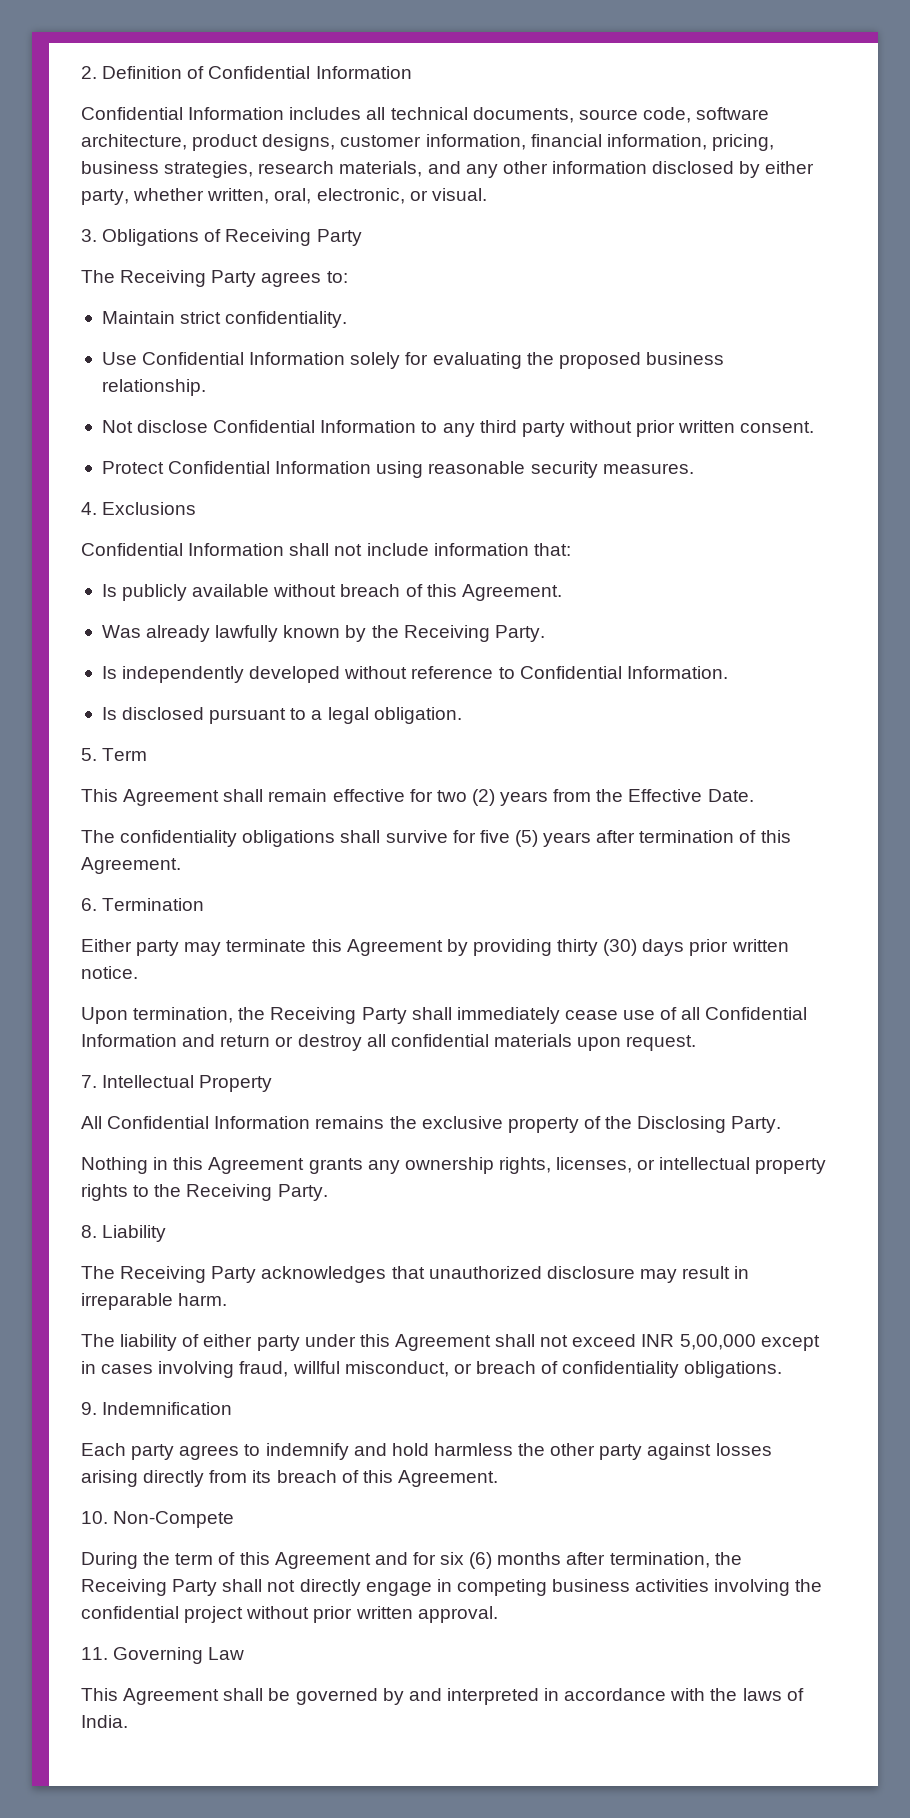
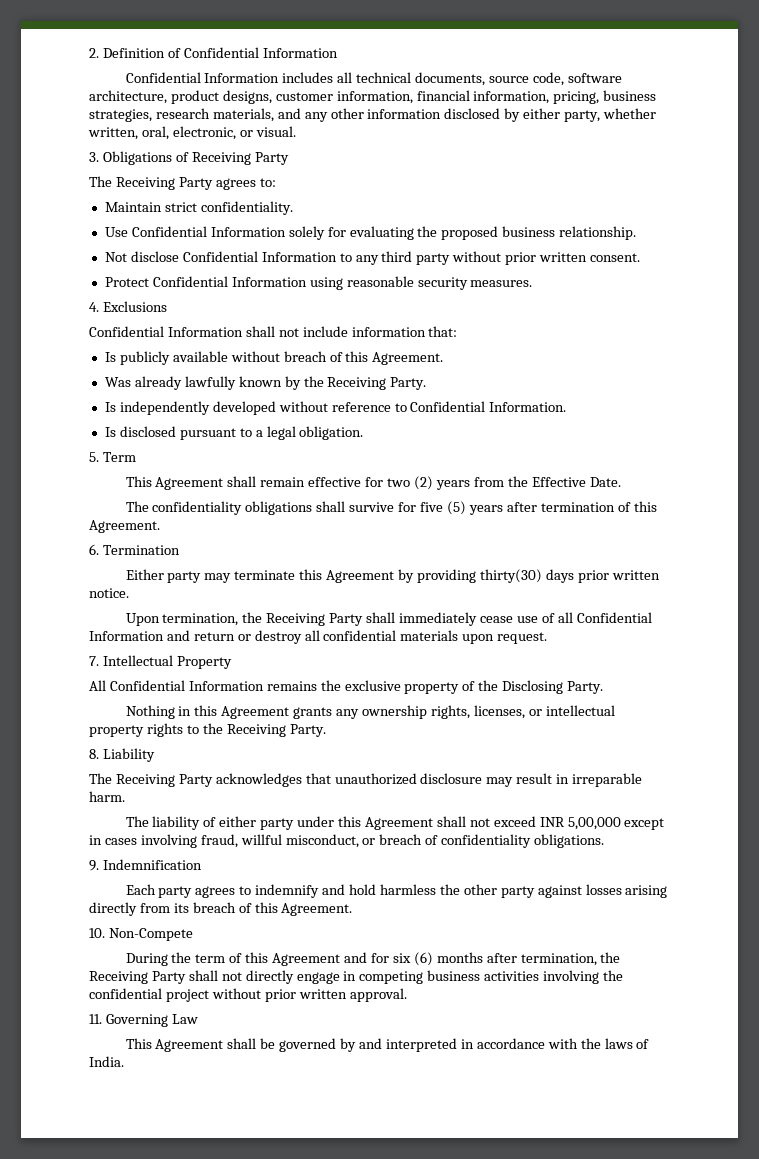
[557,939,638,956] thirty (30) -> [479,569,542,583] thirty(30)

